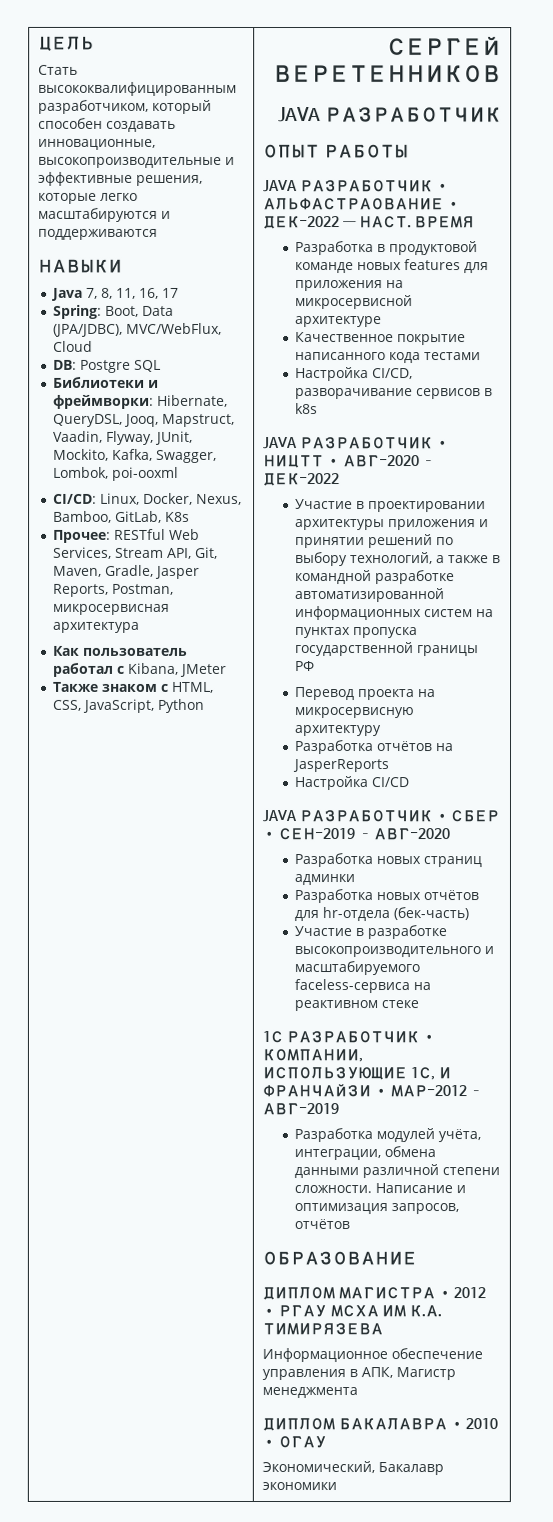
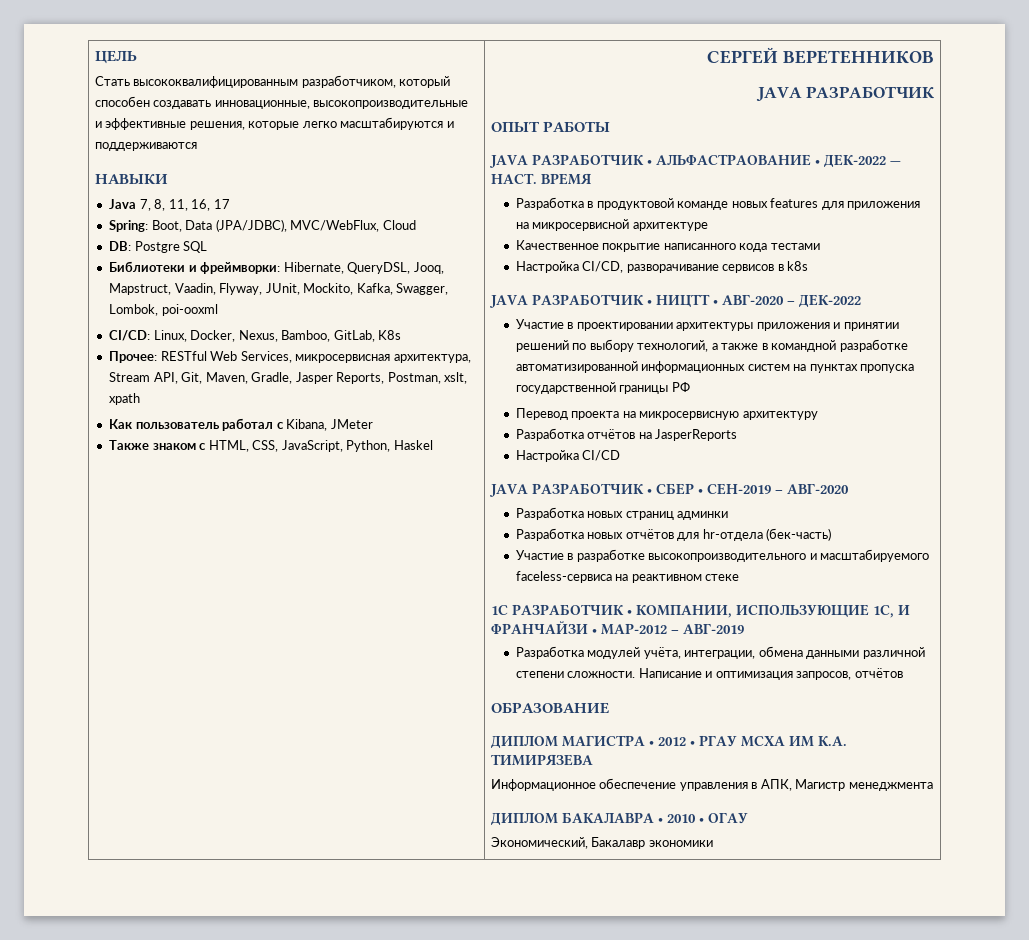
(113, 552) none -> [295,354,471,363] микросервисная архитектура,
[53,603,171,615] [53,621,141,633] микросервисная архитектура -> [444,372,468,384] [109,393,141,405] xslt, xpath
[158,698,206,713] Python -> [346,440,433,452] Python, Haskel

